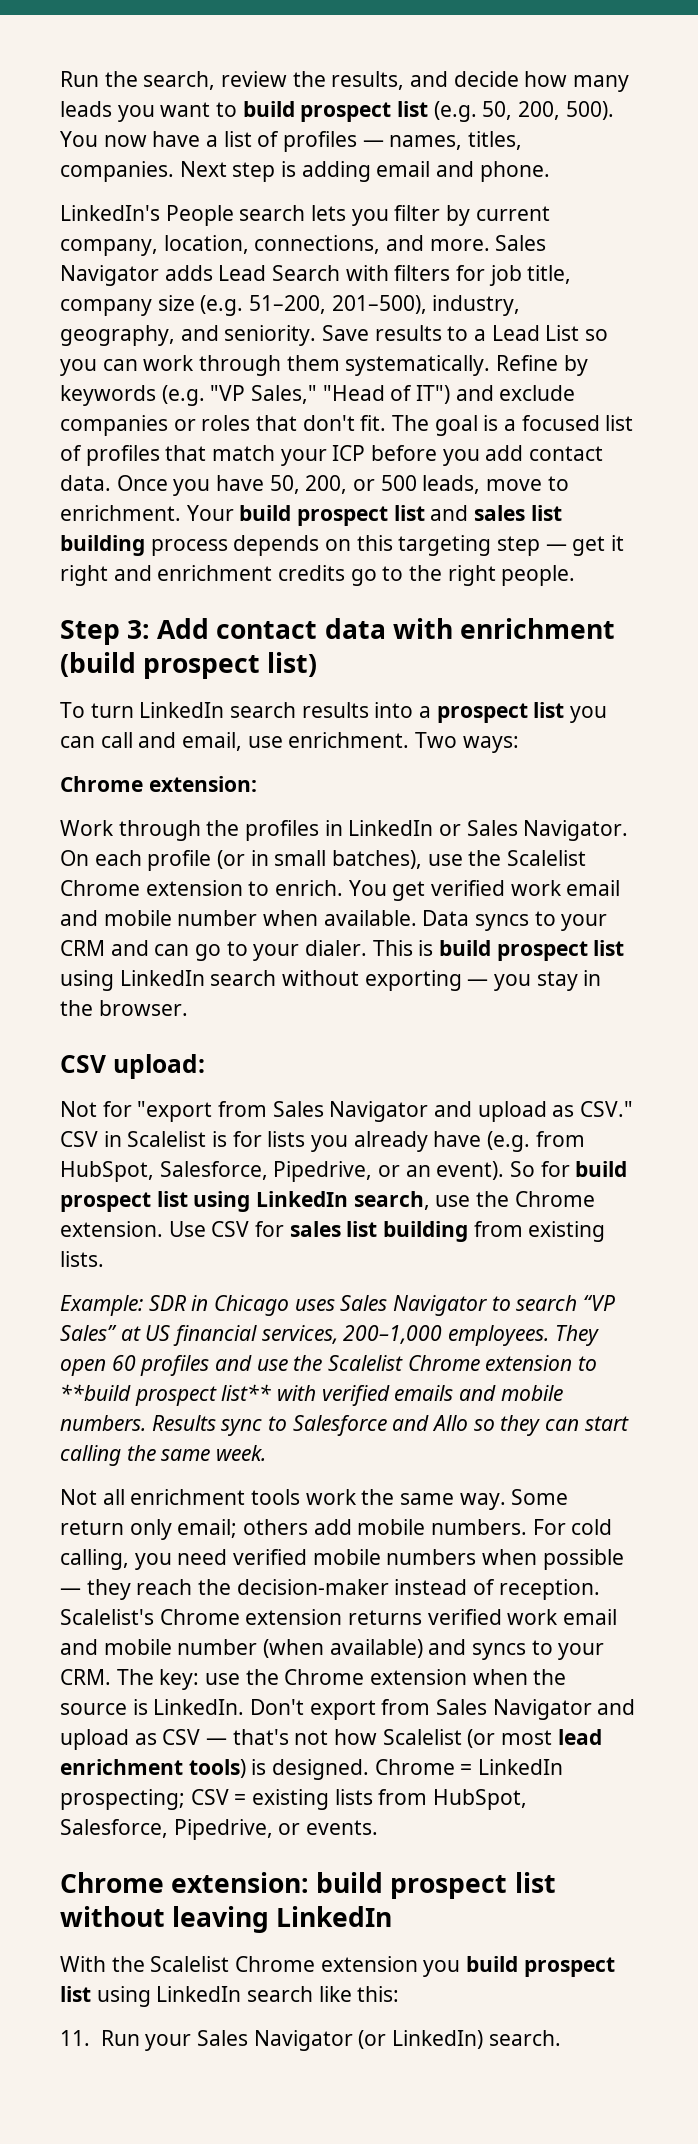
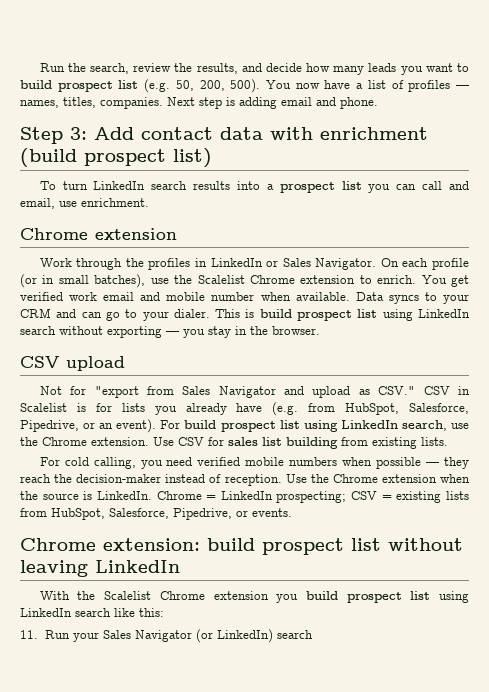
[60,205,550,226] [60,235,547,256] [60,265,572,286] [60,295,521,316] [60,325,609,346] [60,355,588,376] [60,385,576,406] [60,415,634,436] [60,445,604,466] [60,475,569,496] [60,505,562,526] [60,535,625,556] [60,565,576,586] // LinkedIn's People search lets you filter by current company, location, connections, and more. Sales Navigator adds Lead Search with filters for job title, company size (e.g. 51–200, 201–500), industry, geography, and seniority. Save results to a Lead List so you can work through them systematically. Refine by keywords (e.g. "VP Sales," "Head of IT") and exclude companies or roles that don't fit. The goal is a focused list of profiles that match your ICP before you add contact data. Once you have 50, 200, or 500 leads, move to enrichment. Your build prospect list and sales list building process depends on this targeting step — get it right and enrichment credits go to the right people. -> (378, 103) none
[415,732,519,753] [60,776,257,792] Two ways: // Chrome extension: -> [20,228,177,240] // Chrome extension
[112,1054,205,1079] upload: -> [66,356,125,371] upload
[510,1161,570,1177] So for -> [160,420,181,429] For
[60,1295,616,1316] [60,1325,599,1346] [60,1355,598,1376] [60,1384,563,1406] [60,1415,629,1436] [60,1445,267,1466] [60,1489,569,1510] [60,1519,528,1540] Example: SDR in Chicago uses Sales Navigator to search “VP Sales” at US financial services, 200–1,000 employees. They open 60 profiles and use the Scalelist Chrome extension to **build prospect list** with verified emails and mobile numbers. Results sync to Salesforce and Allo so they can start calling the same week. // Not all enrichment tools work the same way. Some return only email; others add mobile numbers. -> (448, 441) none
[60,1609,618,1625] [60,1639,605,1660] [60,1669,241,1690] Scalelist's Chrome extension returns verified work email and mobile number (when available) and syncs to your CRM. The key: use -> [285,474,307,483] Use
[250,1699,636,1720] [60,1729,602,1750] [60,1759,370,1780] Don't export from Sales Navigator and upload as CSV — that's not how Scalelist (or most lead enrichment tools) is designed. -> (152, 495) none
[488,2030,561,2046] search. -> [276,630,313,639] search

